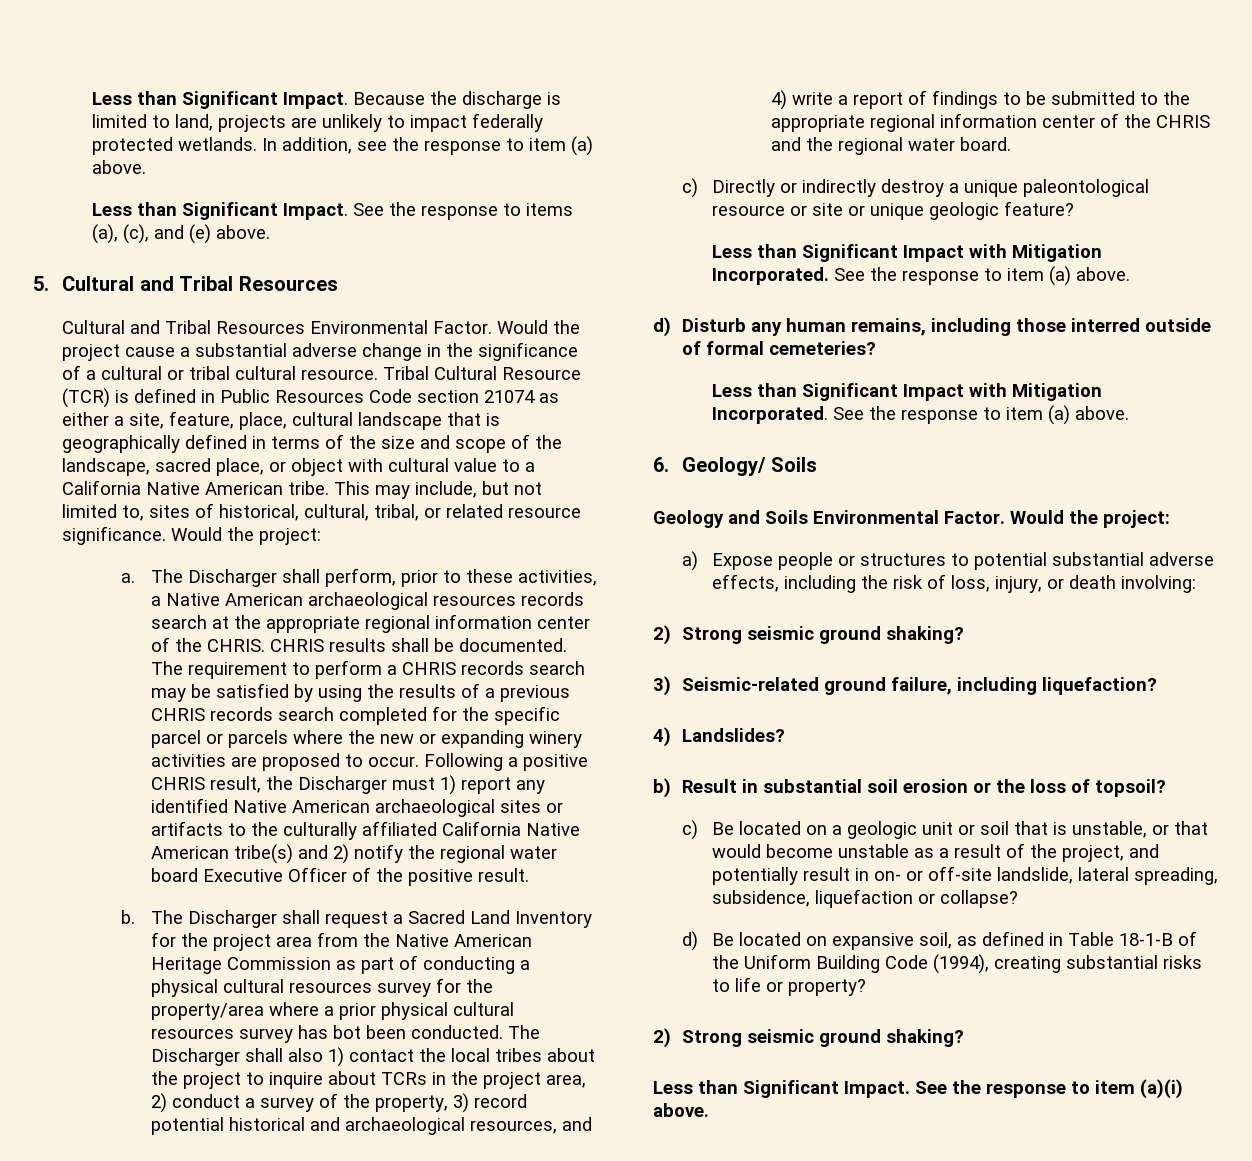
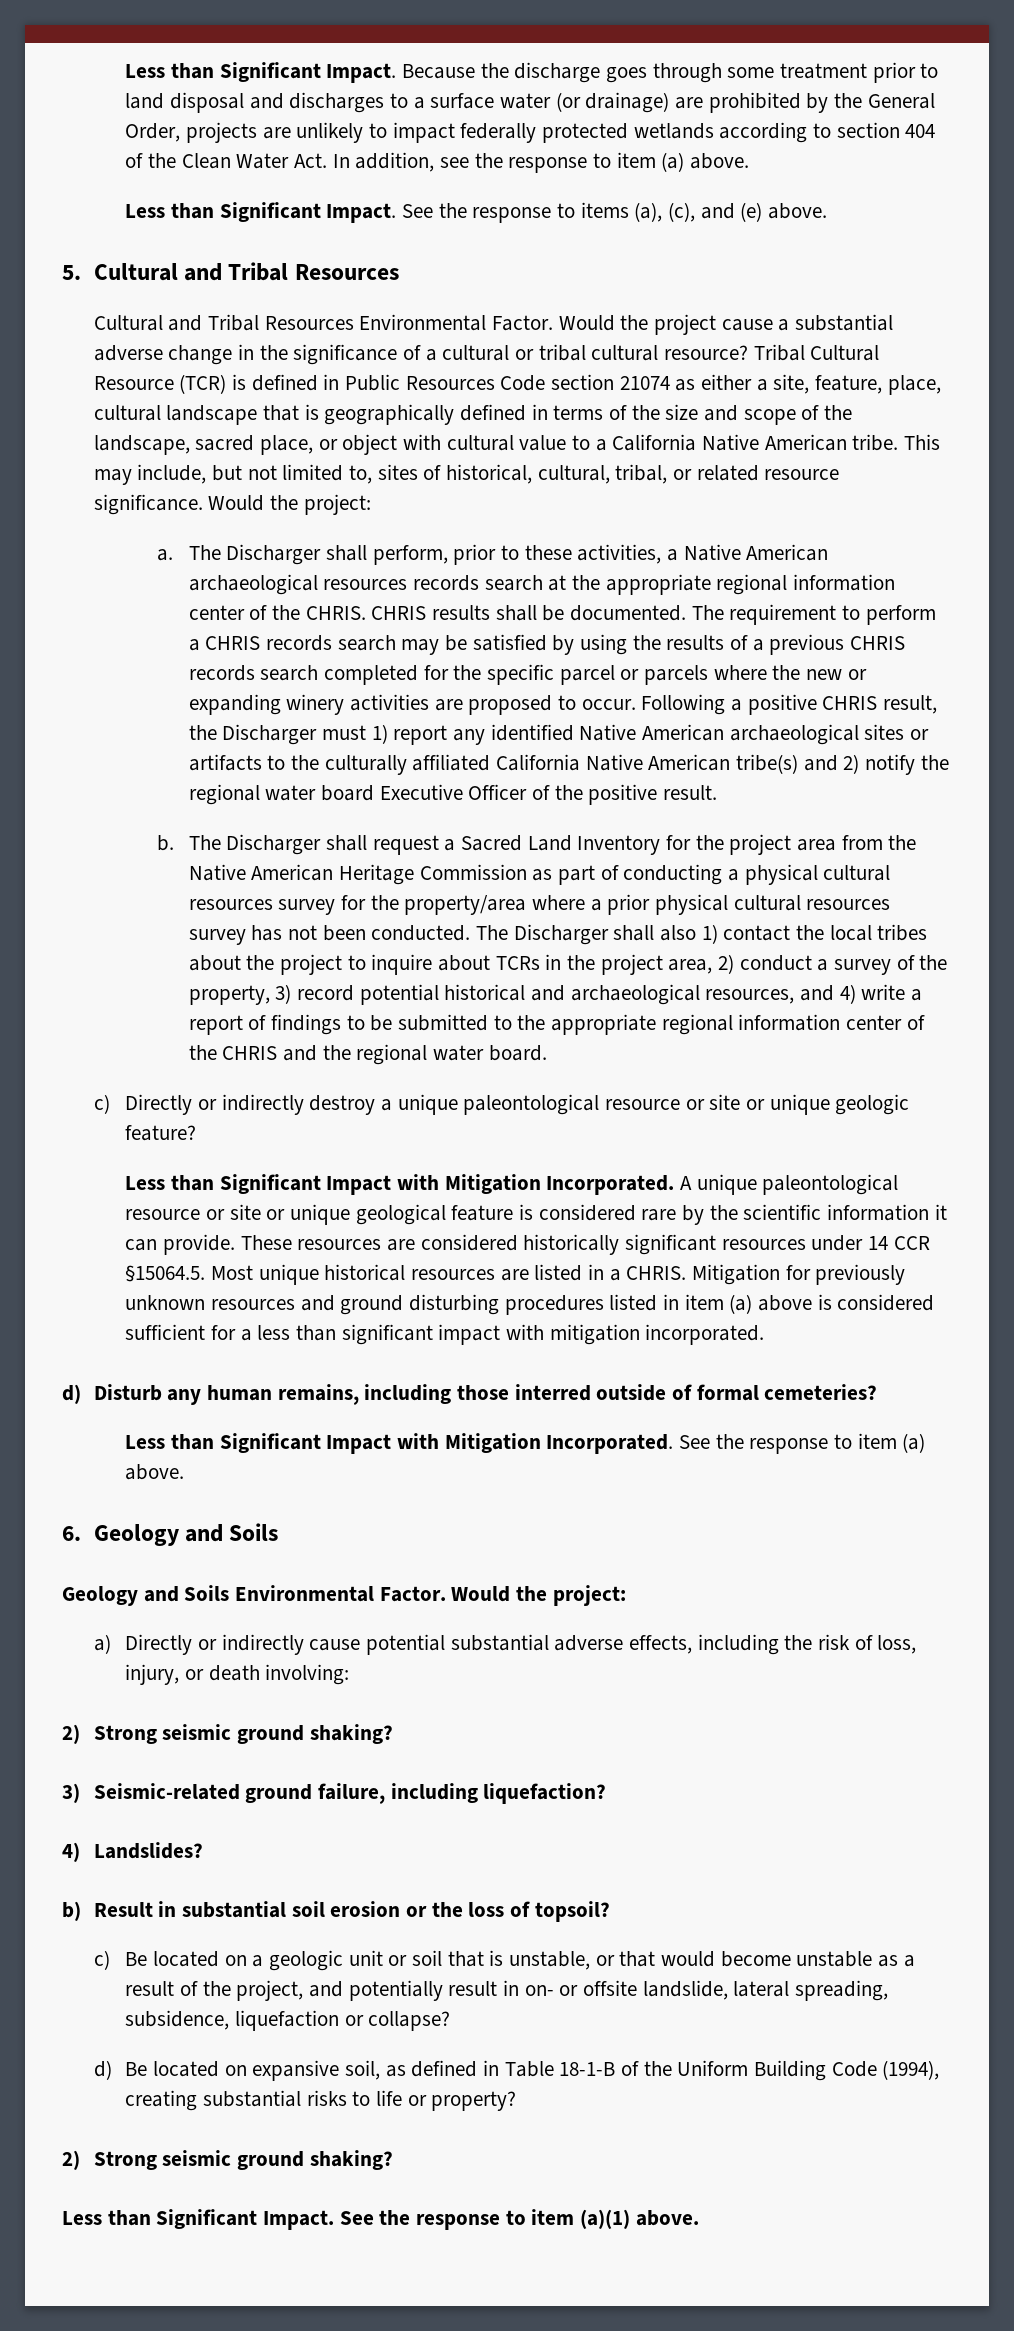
[546,92,561,105] [91,114,213,131] is limited to land, -> [605,62,939,83] [125,92,935,113] [125,123,181,142] goes through some treatment prior to land disposal and discharges to a surface water (or drainage) are prohibited by the General Order,
[177,137,257,151] wetlands. -> [633,122,936,143] [125,153,327,169] wetlands according to section 404 of the Clean Water Act.
[301,369,379,380] resource. -> [664,345,749,360] resource?
[332,1025,361,1039] bot -> [287,925,317,940] not
[833,266,1130,286] See the response to item (a) above. -> [679,1174,899,1195] [125,1204,947,1225] [125,1234,930,1255] [125,1264,906,1285] [125,1294,935,1315] [125,1324,765,1345] A unique paleontological resource or site or unique geological feature is considered rare by the scientific information it can provide. These resources are considered historically significant resources under 14 CCR §15064.5. Most unique historical resources are listed in a CHRIS. Mitigation for previously unknown resources and ground disturbing procedures listed in item (a) above is considered sufficient for a less than significant impact with mitigation incorporated.
[682,457,767,476] Geology/ -> [93,1524,223,1546] Geology and
[711,552,969,570] Expose people or structures to -> [125,1634,361,1655] Directly or indirectly cause
[927,866,992,881] off-site -> [582,1980,637,1996] offsite
[1140,1079,1183,1099] (a)(i) -> [580,2209,631,2229] (a)(1)

